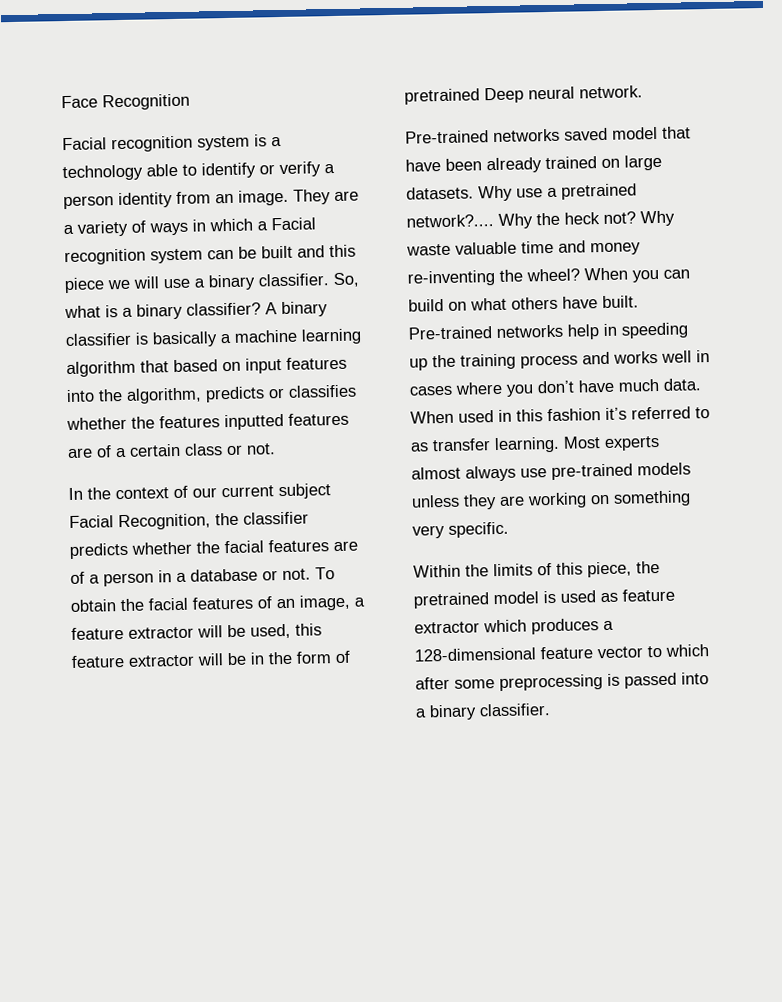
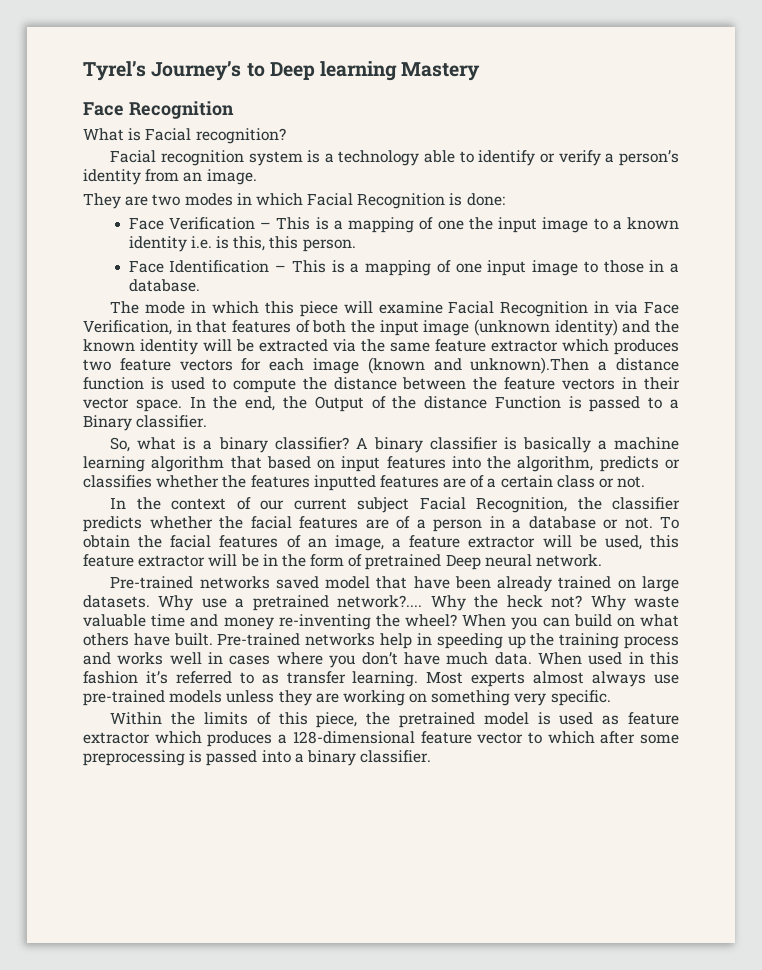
[61,93,190,111] Face Recognition -> [83,61,481,81] [83,101,234,119] [83,128,286,144] Tyrel’s Journey’s to Deep learning Mastery // Face Recognition // What is Facial recognition?
[63,195,114,210] person -> [619,150,679,166] person’s
(289, 197) none -> (257, 177) //
[63,217,316,237] [64,244,356,266] [64,273,329,294] a variety of ways in which a Facial recognition system can be built and this piece we will use a binary classifier. -> [152,193,505,209] [128,217,679,233] [128,236,356,252] [128,260,679,276] [128,279,200,292] [110,301,679,317] [83,319,679,336] [83,339,679,355] [83,357,679,374] [83,377,680,393] [83,396,679,412] [83,415,208,431] two modes in which Facial Recognition is done: // Face Verification – This is a mapping of one the input image to a known identity i.e. is this, this person. // Face Identification – This is a mapping of one input image to those in a database. // The mode in which this piece will examine Facial Recognition in via Face Verification, in that features of both the input image (unknown identity) and the known identity will be extracted via the same feature extractor which produces two feature vectors for each image (known and unknown).Then a distance function is used to compute the distance between the feature vectors in their vector space. In the end, the Output of the distance Function is passed to a Binary classifier. //

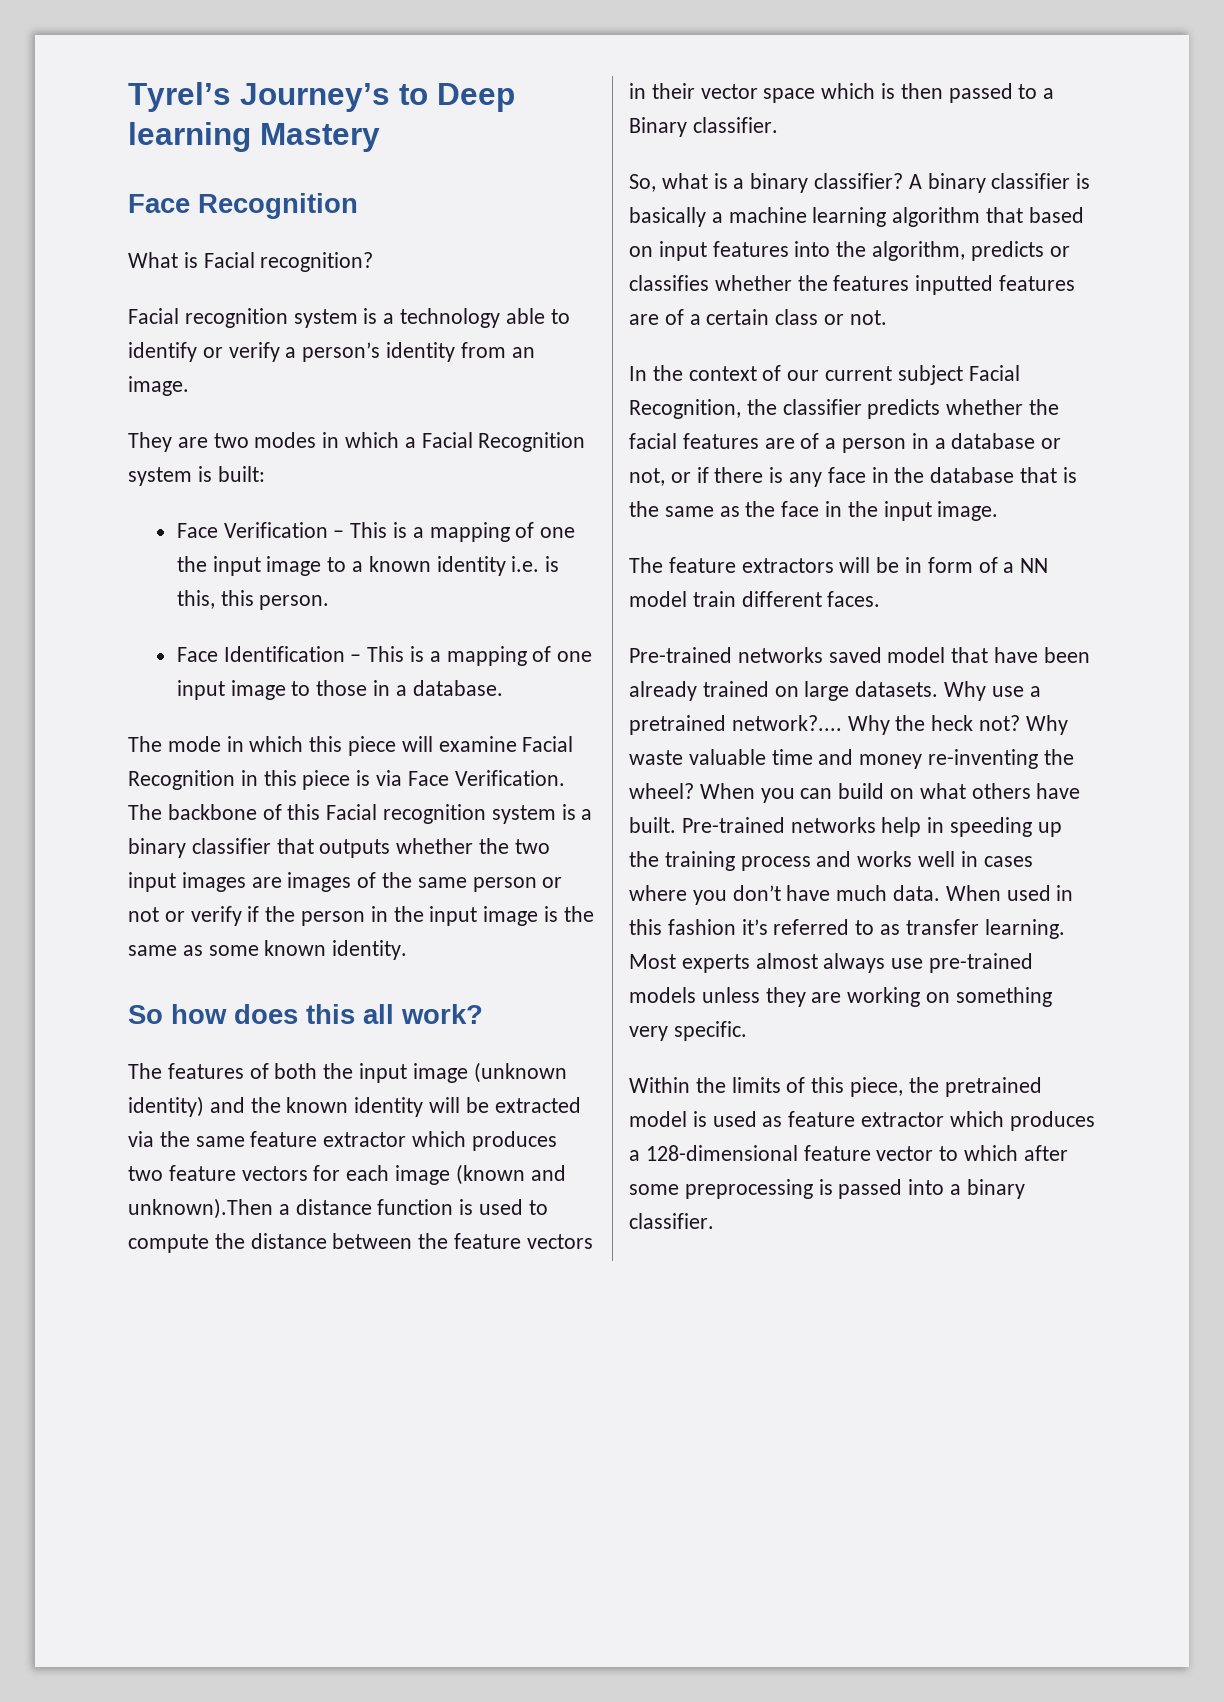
[307,193,505,209] Facial Recognition is done: -> [404,432,586,452] [128,466,265,486] a Facial Recognition system is built:
[615,301,679,314] [83,320,228,335] via Face Verification, in that -> [263,770,565,790] [128,804,593,824] [128,838,550,858] [128,872,563,892] [128,906,594,926] [128,940,408,960] [128,1004,483,1024] [128,1063,162,1079] this piece is via Face Verification. The backbone of this Facial recognition system is a binary classifier that outputs whether the two input images are images of the same person or not or verify if the person in the input image is the same as some known identity. // So how does this all work? // The
[135,396,582,412] space. In the end, the Output of the distance Function is -> [763,83,943,103] space which is then
[624,516,679,529] [83,535,679,551] [83,554,206,567] not. To obtain the facial features of an image, a feature extractor will be used, this feature extractor -> [629,467,1077,487] [629,501,999,521] [629,557,834,573] not, or if there is any face in the database that is the same as the face in the input image. // The feature extractors
[281,554,306,567] the -> (923, 565) none
[365,554,603,570] pretrained Deep neural network. -> [1003,558,1049,573] [629,591,881,607] a NN model train different faces.

